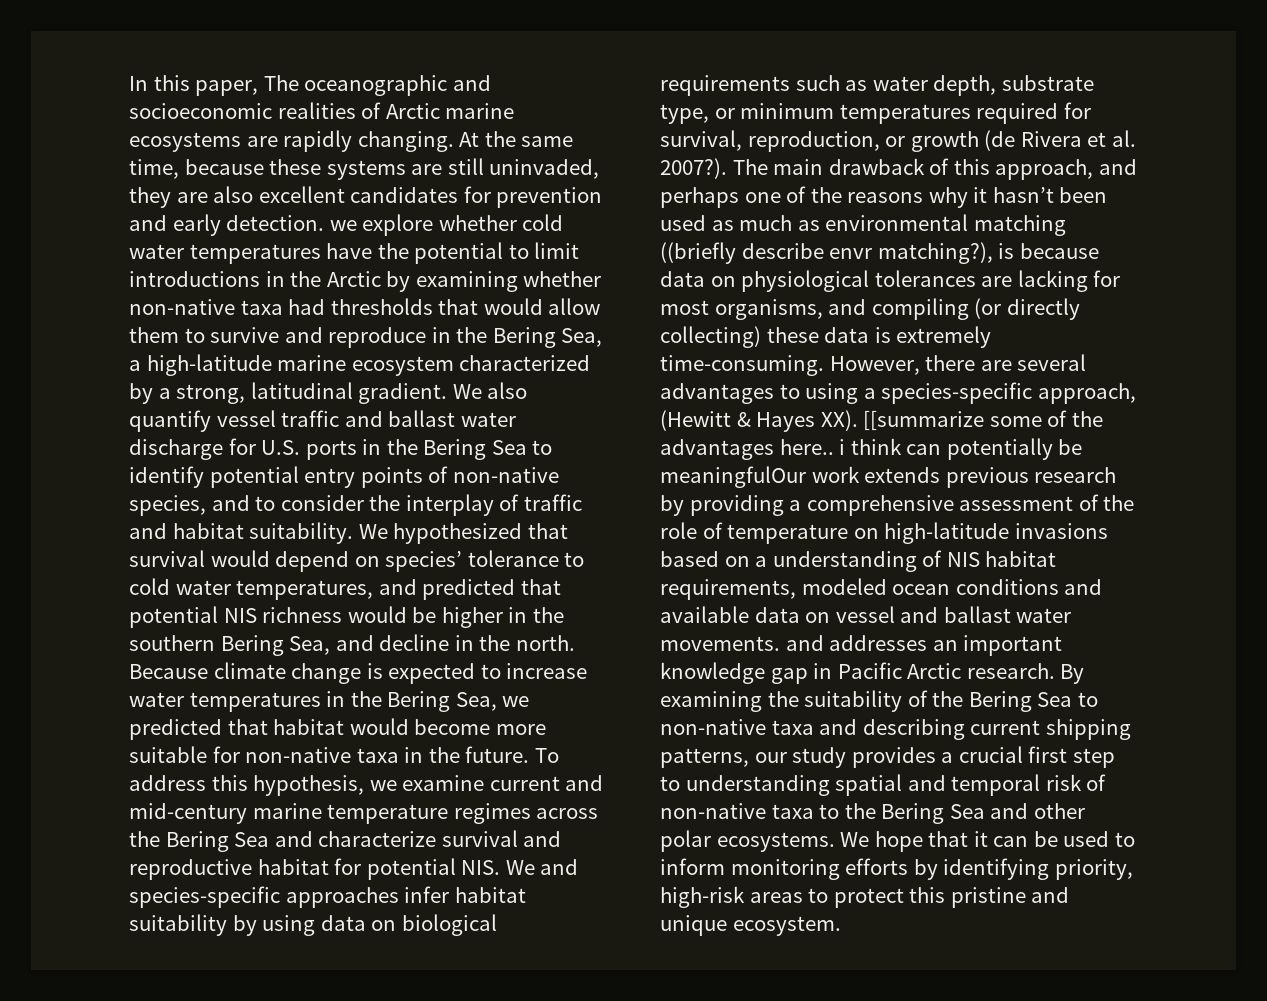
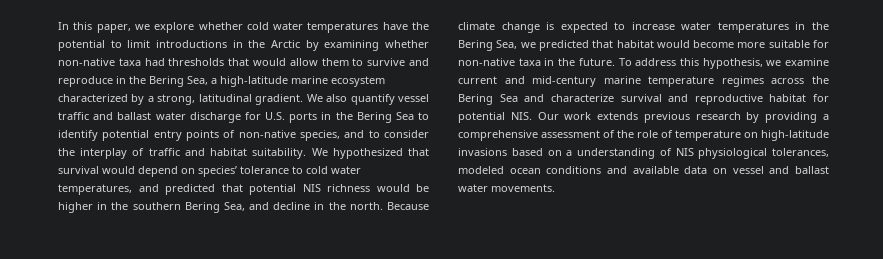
[263,75,491,96] [129,102,515,119] [129,130,574,152] [129,158,600,180] [129,186,603,208] [129,214,325,236] The oceanographic and socioeconomic realities of Arctic marine ecosystems are rapidly changing. At the same time, because these systems are still uninvaded, they are also excellent candidates for prevention and early detection. -> (131, 28) none
[505,859,579,875] [129,886,526,908] [129,914,497,936] [660,75,1094,96] [660,102,1091,124] [660,130,1136,152] [660,158,1137,180] [660,186,1108,208] [660,214,1066,236] [660,242,1099,264] [660,270,1121,292] [660,298,1080,320] [660,326,992,348] [660,354,1087,376] [660,382,1136,404] [660,410,1103,432] [660,438,1083,460] [660,466,806,488] We and species-specific approaches infer habitat suitability by using data on biological requirements such as water depth, substrate type, or minimum temperatures required for survival, reproduction, or growth (de Rivera et al. 2007?). The main drawback of this approach, and perhaps one of the reasons why it hasn’t been used as much as environmental matching ((briefly describe envr matching?), is because data on physiological tolerances are lacking for most organisms, and compiling (or directly collecting) these data is extremely time-consuming. However, there are several advantages to using a species-specific approach, (Hewitt & Hayes XX). [[summarize some of the advantages here.. i think can potentially be meaningfulOur -> [537,112,559,120] Our
[985,551,1057,567] [660,579,796,600] habitat requirements, -> [698,148,829,159] physiological tolerances,
[785,635,1063,656] [660,662,1085,684] [660,690,1098,712] [660,719,1131,740] [660,746,1115,768] [660,774,1107,796] [660,803,1085,824] [660,830,1135,852] [660,858,1133,880] [660,886,1070,908] [660,915,841,936] and addresses an important knowledge gap in Pacific Arctic research. By examining the suitability of the Bering Sea to non-native taxa and describing current shipping patterns, our study provides a crucial first step to understanding spatial and temporal risk of non-native taxa to the Bering Sea and other polar ecosystems. We hope that it can be used to inform monitoring efforts by identifying priority, high-risk areas to protect this pristine and unique ecosystem. -> (555, 188) none

